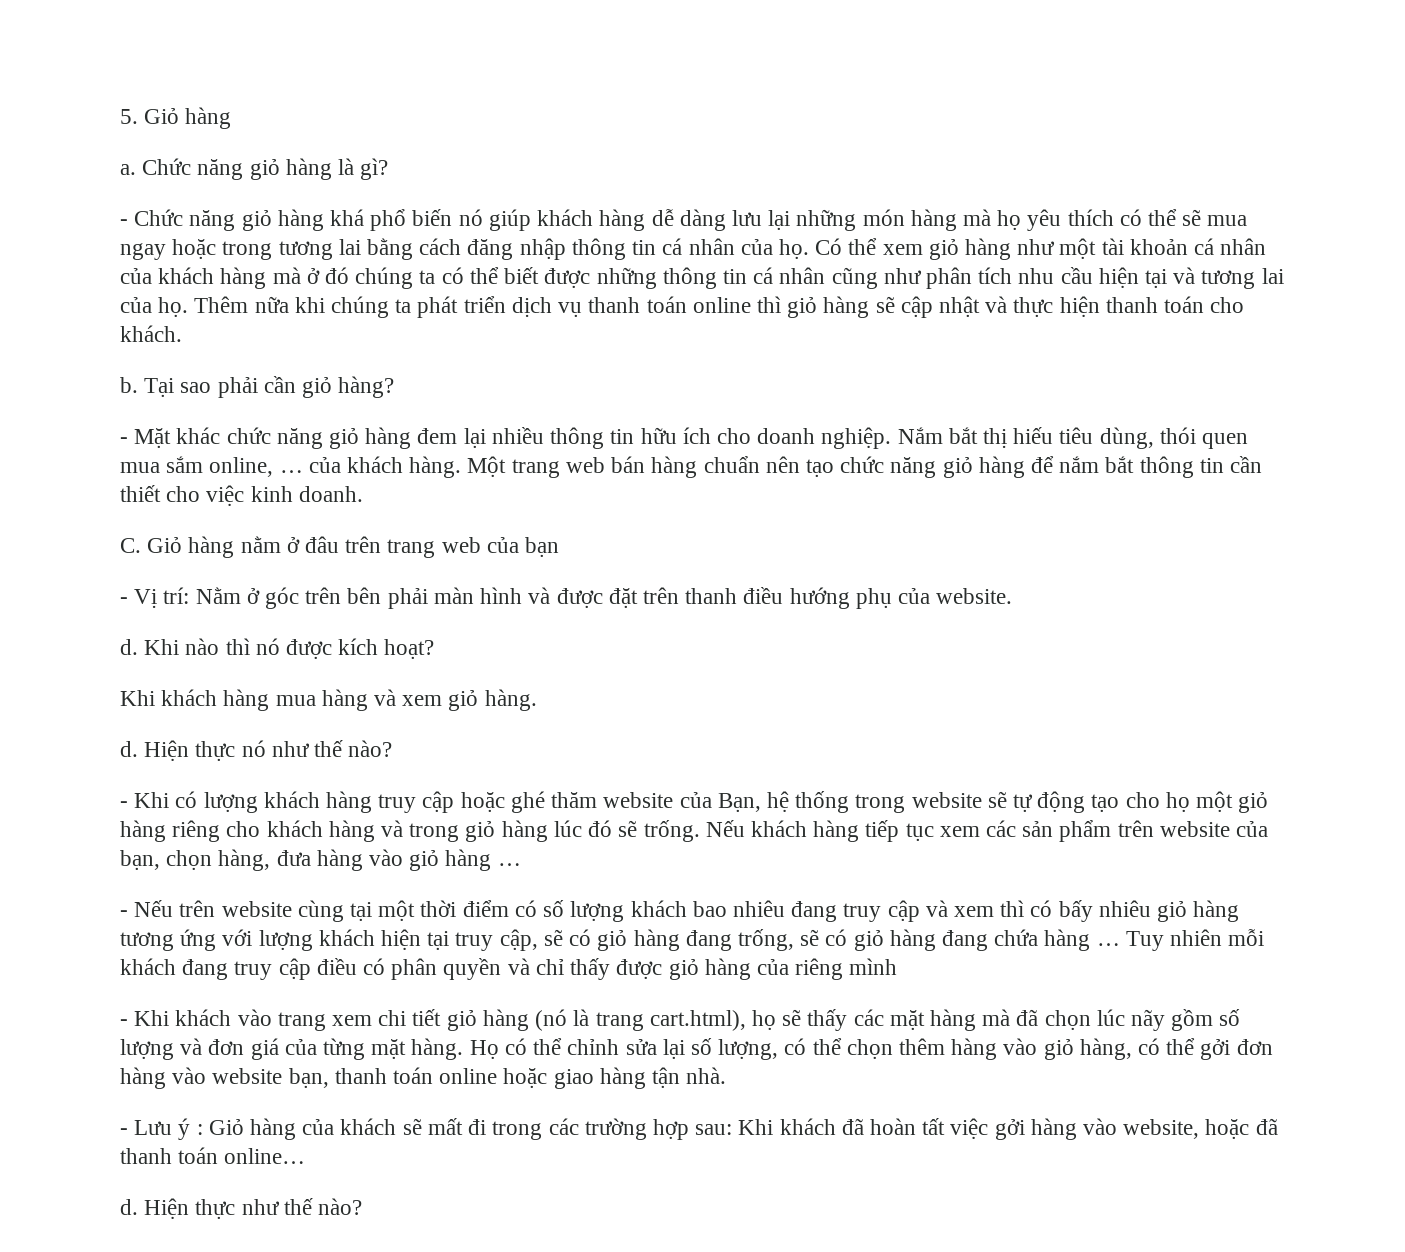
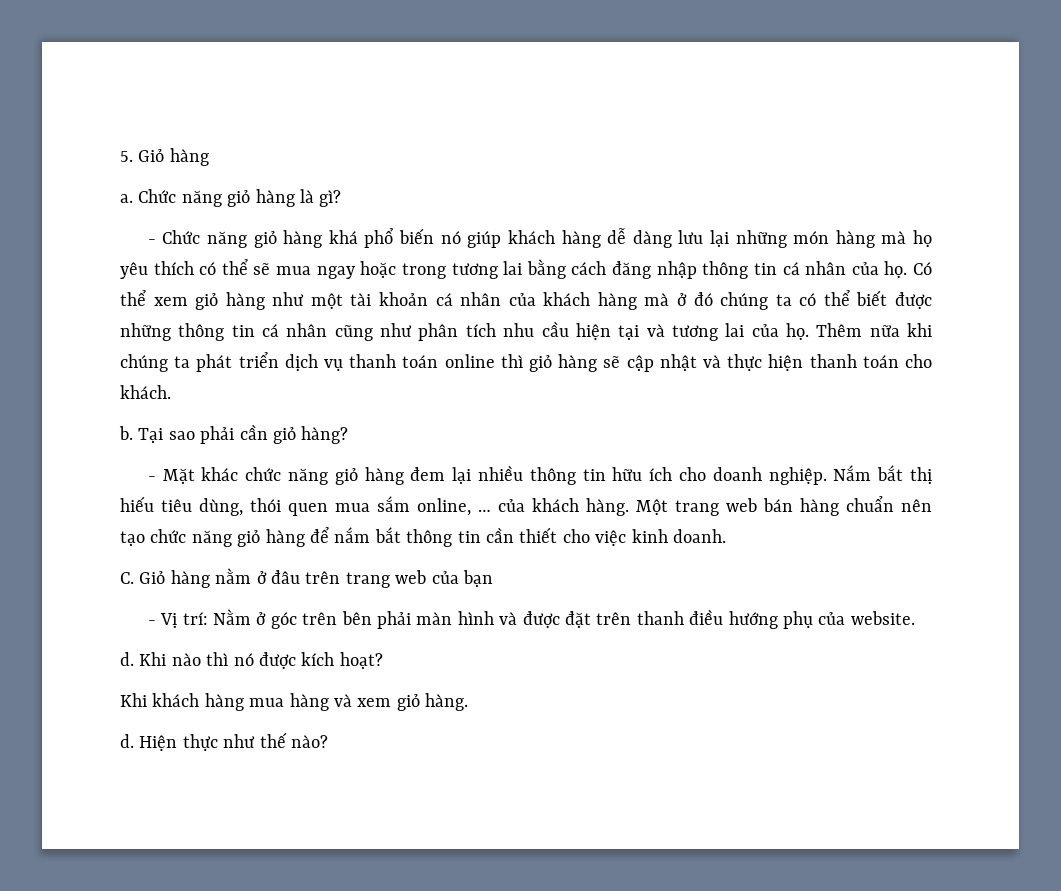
[241,740,393,757] [120,791,1269,813] [120,820,1269,842] [120,849,521,871] [120,900,1240,922] [120,929,1265,951] [120,958,898,980] [120,1009,1241,1031] [120,1038,1273,1060] [120,1067,727,1089] [120,1118,1278,1140] [120,1147,306,1164] [120,1198,363,1219] nó như thế nào? // - Khi có lượng khách hàng truy cập hoặc ghé thăm website của Bạn, hệ thống trong website sẽ tự động tạo cho họ một giỏ hàng riêng cho khách hàng và trong giỏ hàng lúc đó sẽ trống. Nếu khách hàng tiếp tục xem các sản phẩm trên website của bạn, chọn hàng, đưa hàng vào giỏ hàng … // - Nếu trên website cùng tại một thời điểm có số lượng khách bao nhiêu đang truy cập và xem thì có bấy nhiêu giỏ hàng tương ứng với lượng khách hiện tại truy cập, sẽ có giỏ hàng đang trống, sẽ có giỏ hàng đang chứa hàng … Tuy nhiên mỗi khách đang truy cập điều có phân quyền và chỉ thấy được giỏ hàng của riêng mình // - Khi khách vào trang xem chi tiết giỏ hàng (nó là trang cart.html), họ sẽ thấy các mặt hàng mà đã chọn lúc nãy gồm số lượng và đơn giá của từng mặt hàng. Họ có thể chỉnh sửa lại số lượng, có thể chọn thêm hàng vào giỏ hàng, có thể gởi đơn hàng vào website bạn, thanh toán online hoặc giao hàng tận nhà. // - Lưu ý : Giỏ hàng của khách sẽ mất đi trong các trường hợp sau: Khi khách đã hoàn tất việc gởi hàng vào website, hoặc đã thanh toán online… // d. Hiện thực như thế nào? -> [223,732,328,748] như thế nào?

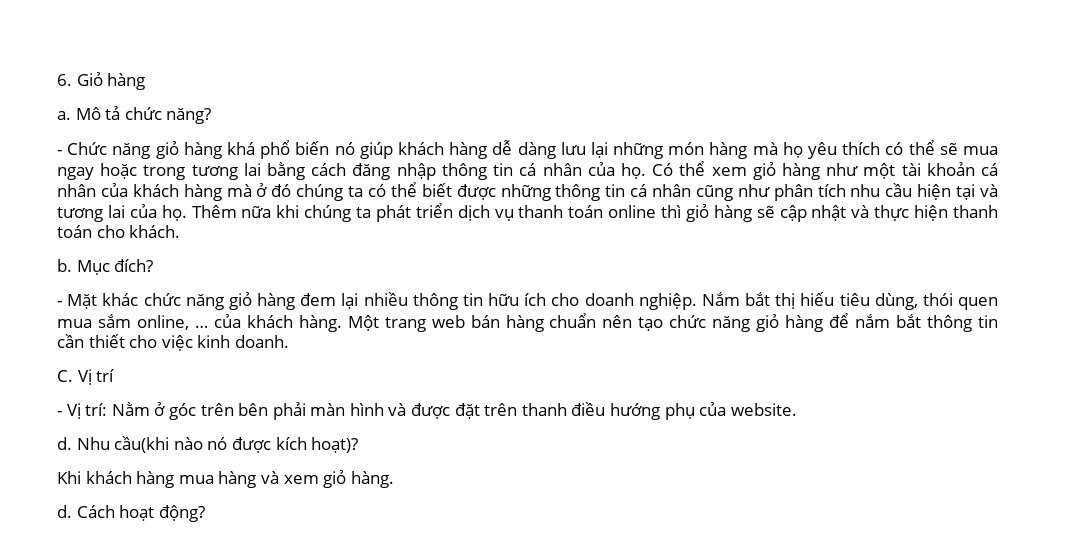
[120,151,133,162] 5. -> [57,74,72,86] 6.
[138,189,342,207] Chức năng giỏ hàng là gì? -> [75,106,212,124] Mô tả chức năng?
[138,424,349,444] Tại sao phải cần giỏ hàng? -> [76,259,154,275] Mục đích?
[139,568,493,588] Giỏ hàng nằm ở đâu trên trang web của bạn -> [77,369,115,385] Vị trí
[139,652,229,666] Khi nào thì -> [76,436,203,453] Nhu cầu(khi nào
[339,652,383,669] hoạt? -> [311,437,359,453] hoạt)?
[139,732,328,751] Hiện thực như thế nào? -> [76,505,205,522] Cách hoạt động?

